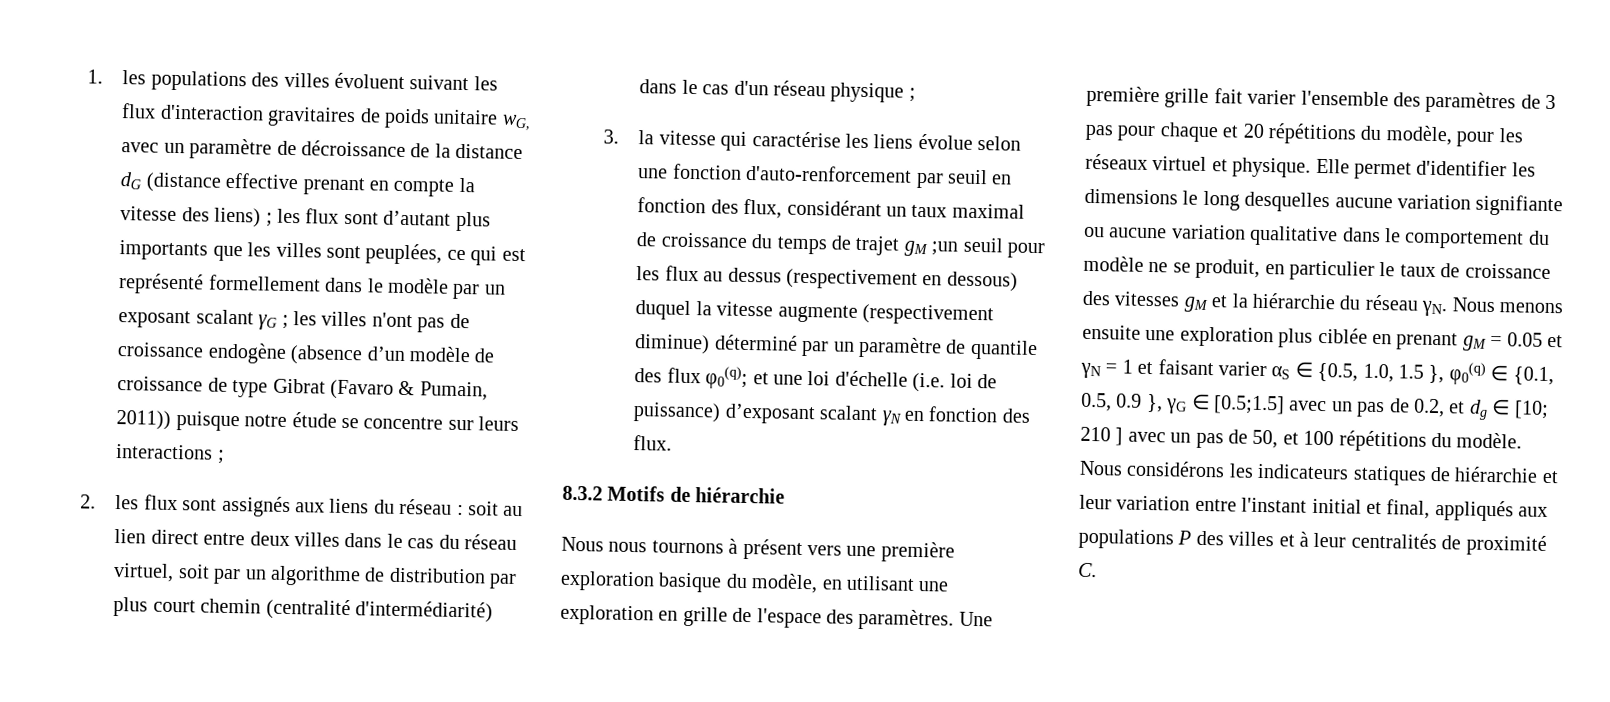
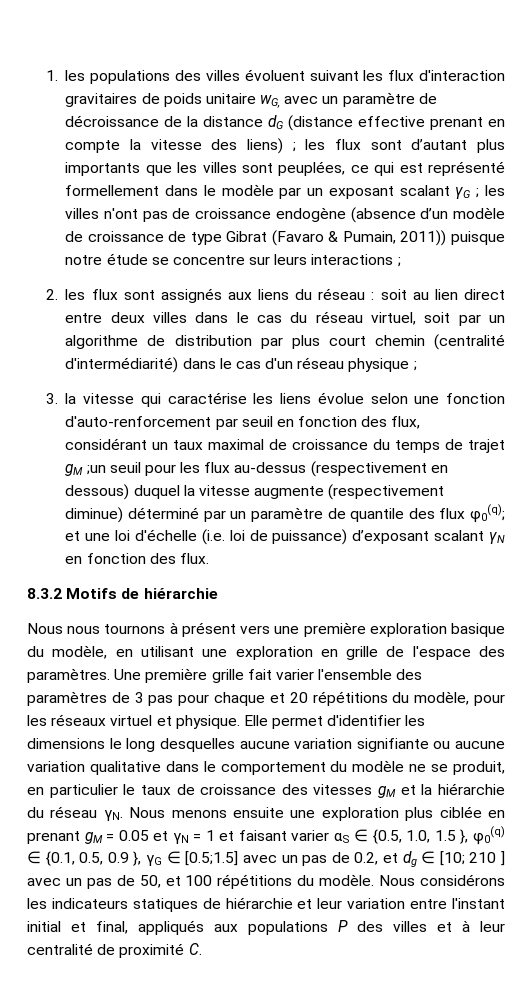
[703,267,782,283] au dessus -> [234,462,307,473] au-dessus
[1350,532,1437,550] centralités -> [27,943,93,955] centralité

